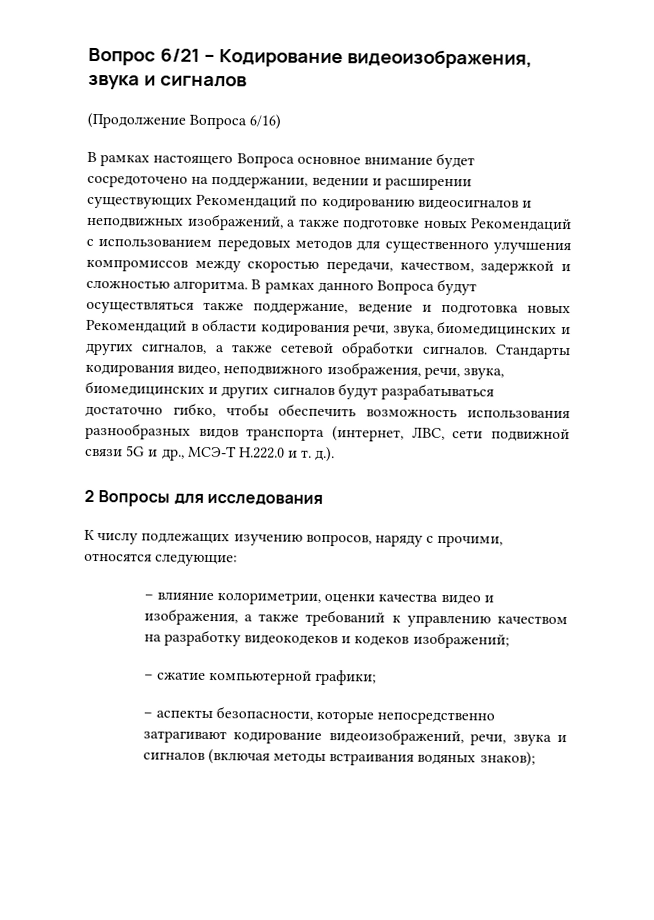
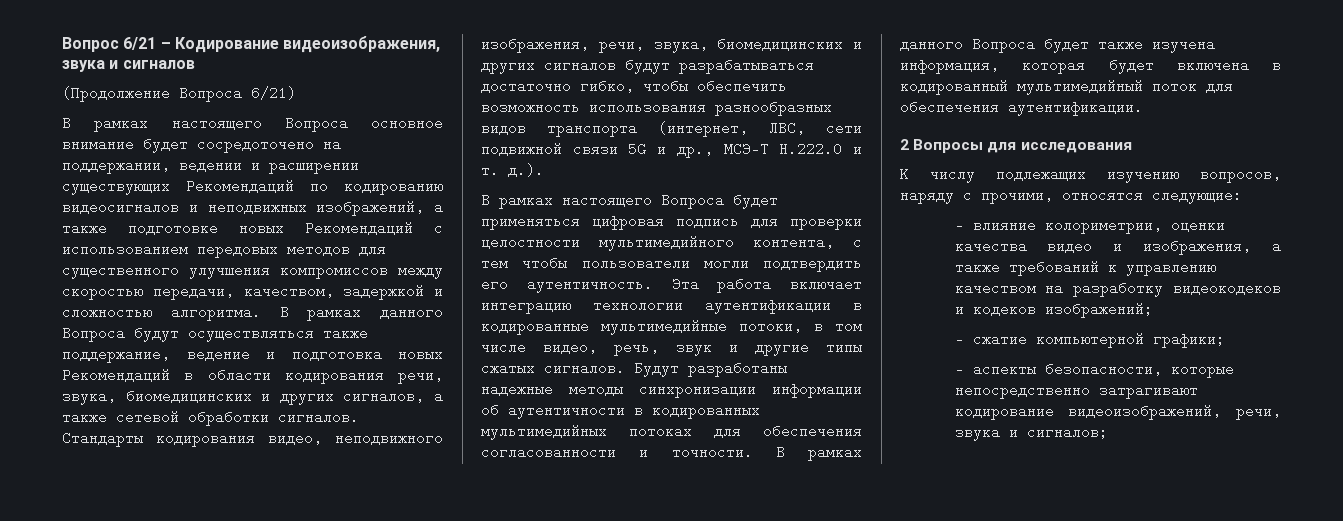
[249,114,282,130] 6/16) -> [251,86,296,100] 6/21)
(336, 454) none -> [481,191,778,209] [481,212,862,230] [481,233,862,251] [481,254,862,272] [481,275,862,293] [481,296,862,314] [481,317,862,335] [481,338,862,356] [481,359,787,377] [481,380,862,398] [481,401,760,419] [481,422,862,440] [481,443,862,461] [900,35,1215,53] [900,56,1281,74] [900,77,1233,95] [900,98,1143,116] // В рамках настоящего Вопроса будет применяться цифровая подпись для проверки целостности мультимедийного контента, с тем чтобы пользователи могли подтвердить его аутентичность. Эта работа включает интеграцию технологии аутентификации в кодированные мультимедийные потоки, в том числе видео, речь, звук и другие типы сжатых сигналов. Будут разработаны надежные методы синхронизации информации об аутентичности в кодированных мультимедийных потоках для обеспечения согласованности и точности. В рамках данного Вопроса будет также изучена информация, которая будет включена в кодированный мультимедийный поток для обеспечения аутентификации.
[142,748,536,767] сигналов (включая методы встраивания водяных знаков); -> [1026,423,1108,440] сигналов;

